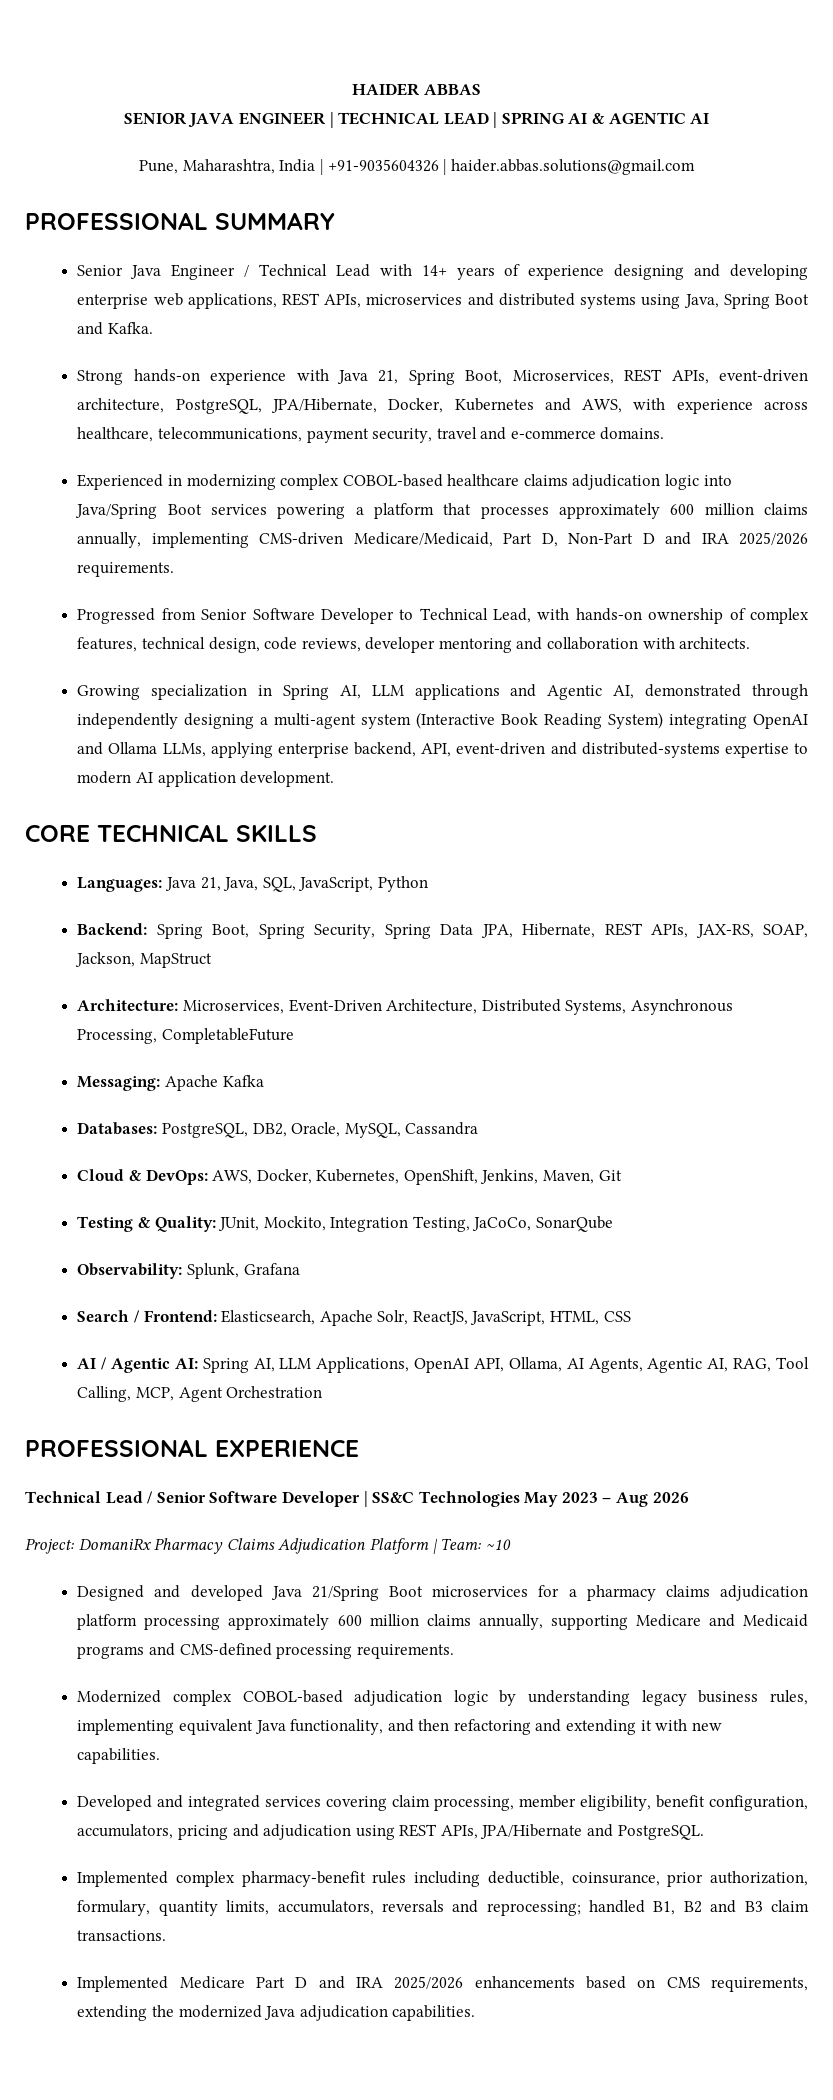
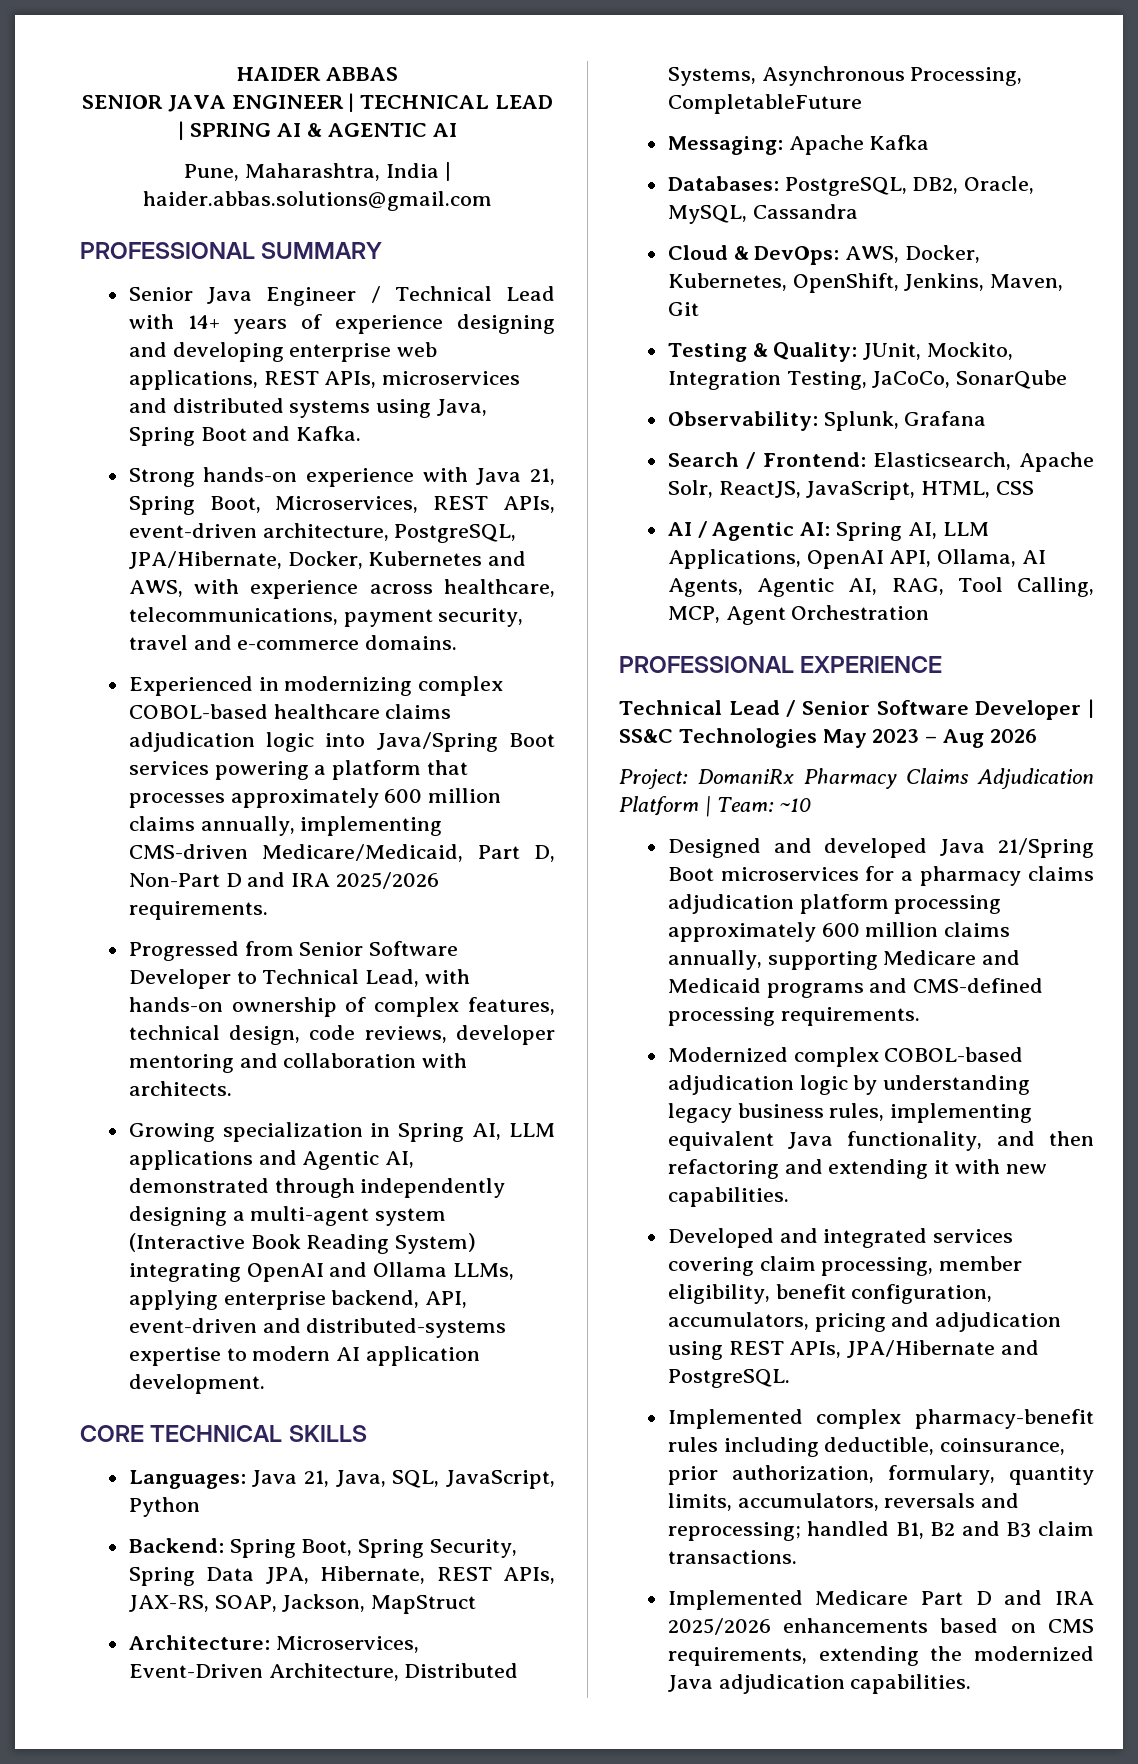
[327,159,447,175] +91-9035604326 | -> (451, 171) none

